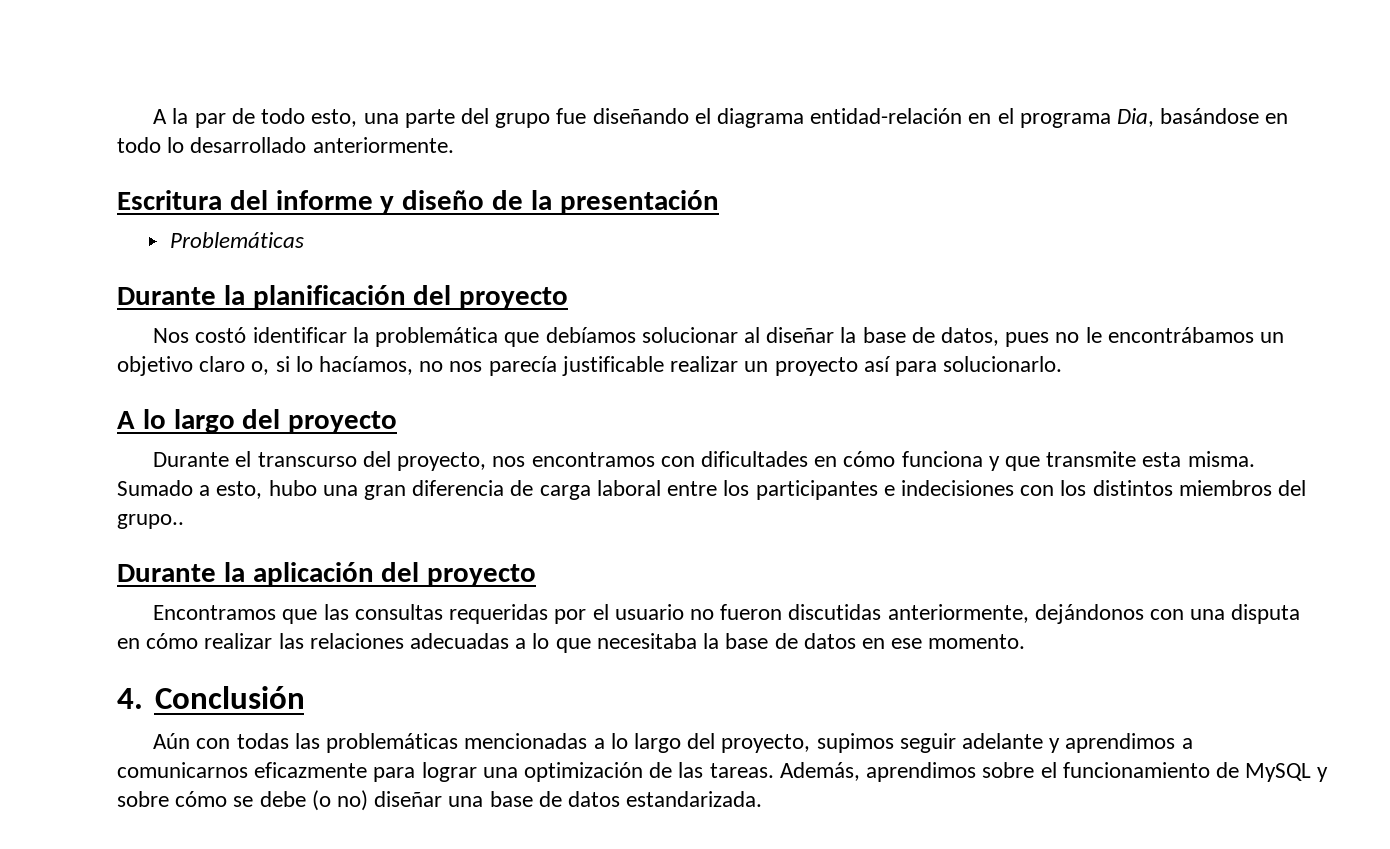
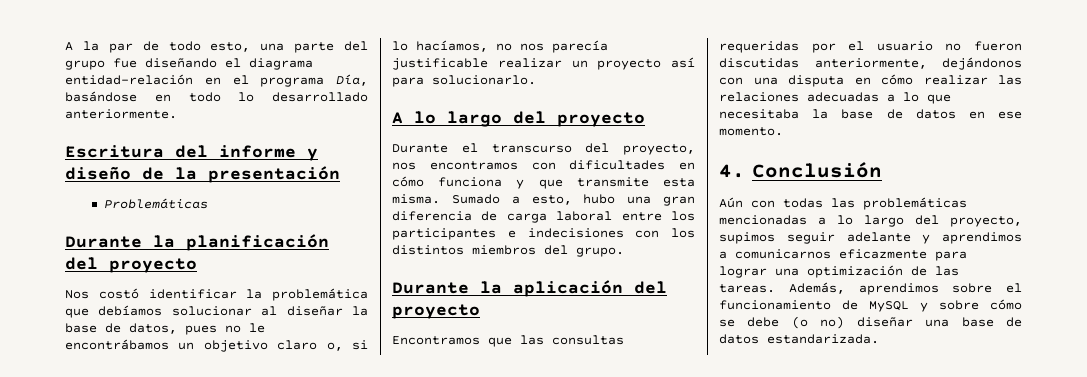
[1117,108,1155,127] Dia, -> [336,74,368,86] Día,
[117,514,184,529] grupo.. -> [576,247,624,257] grupo.

